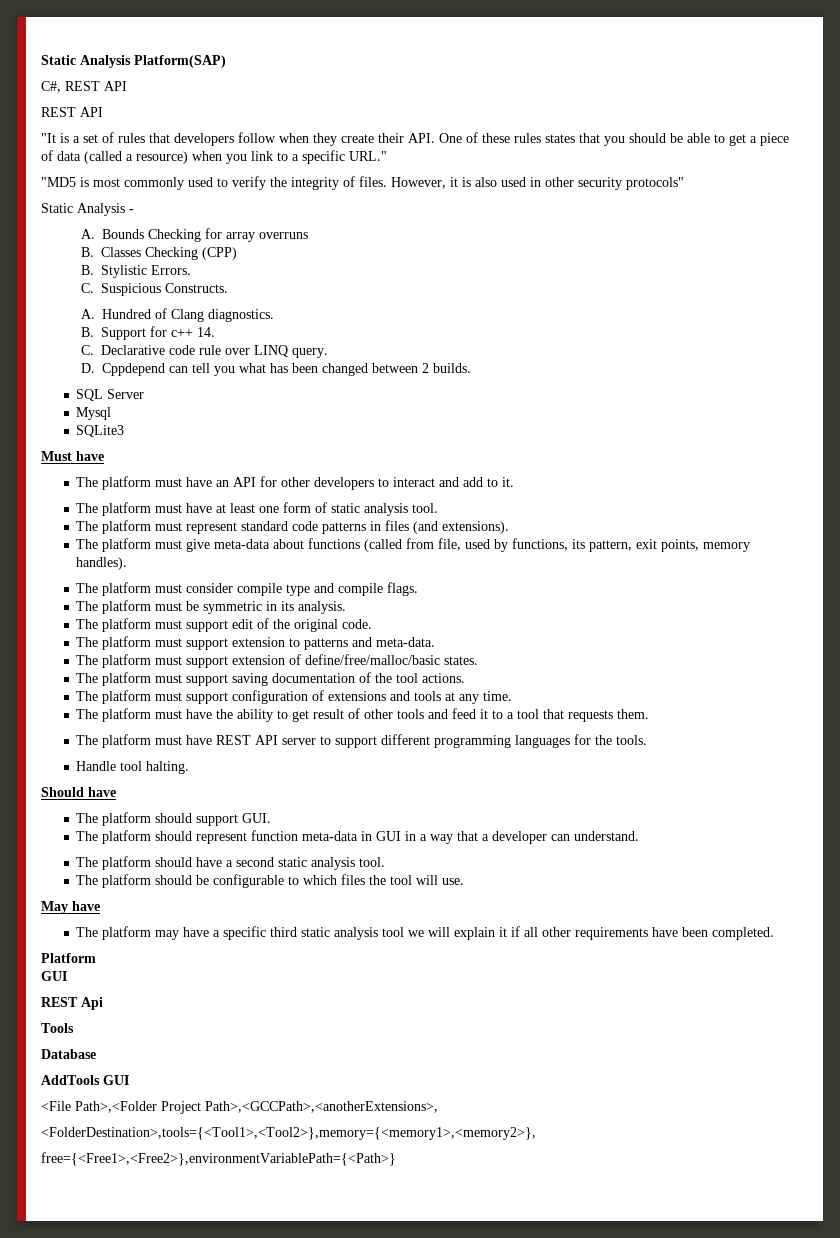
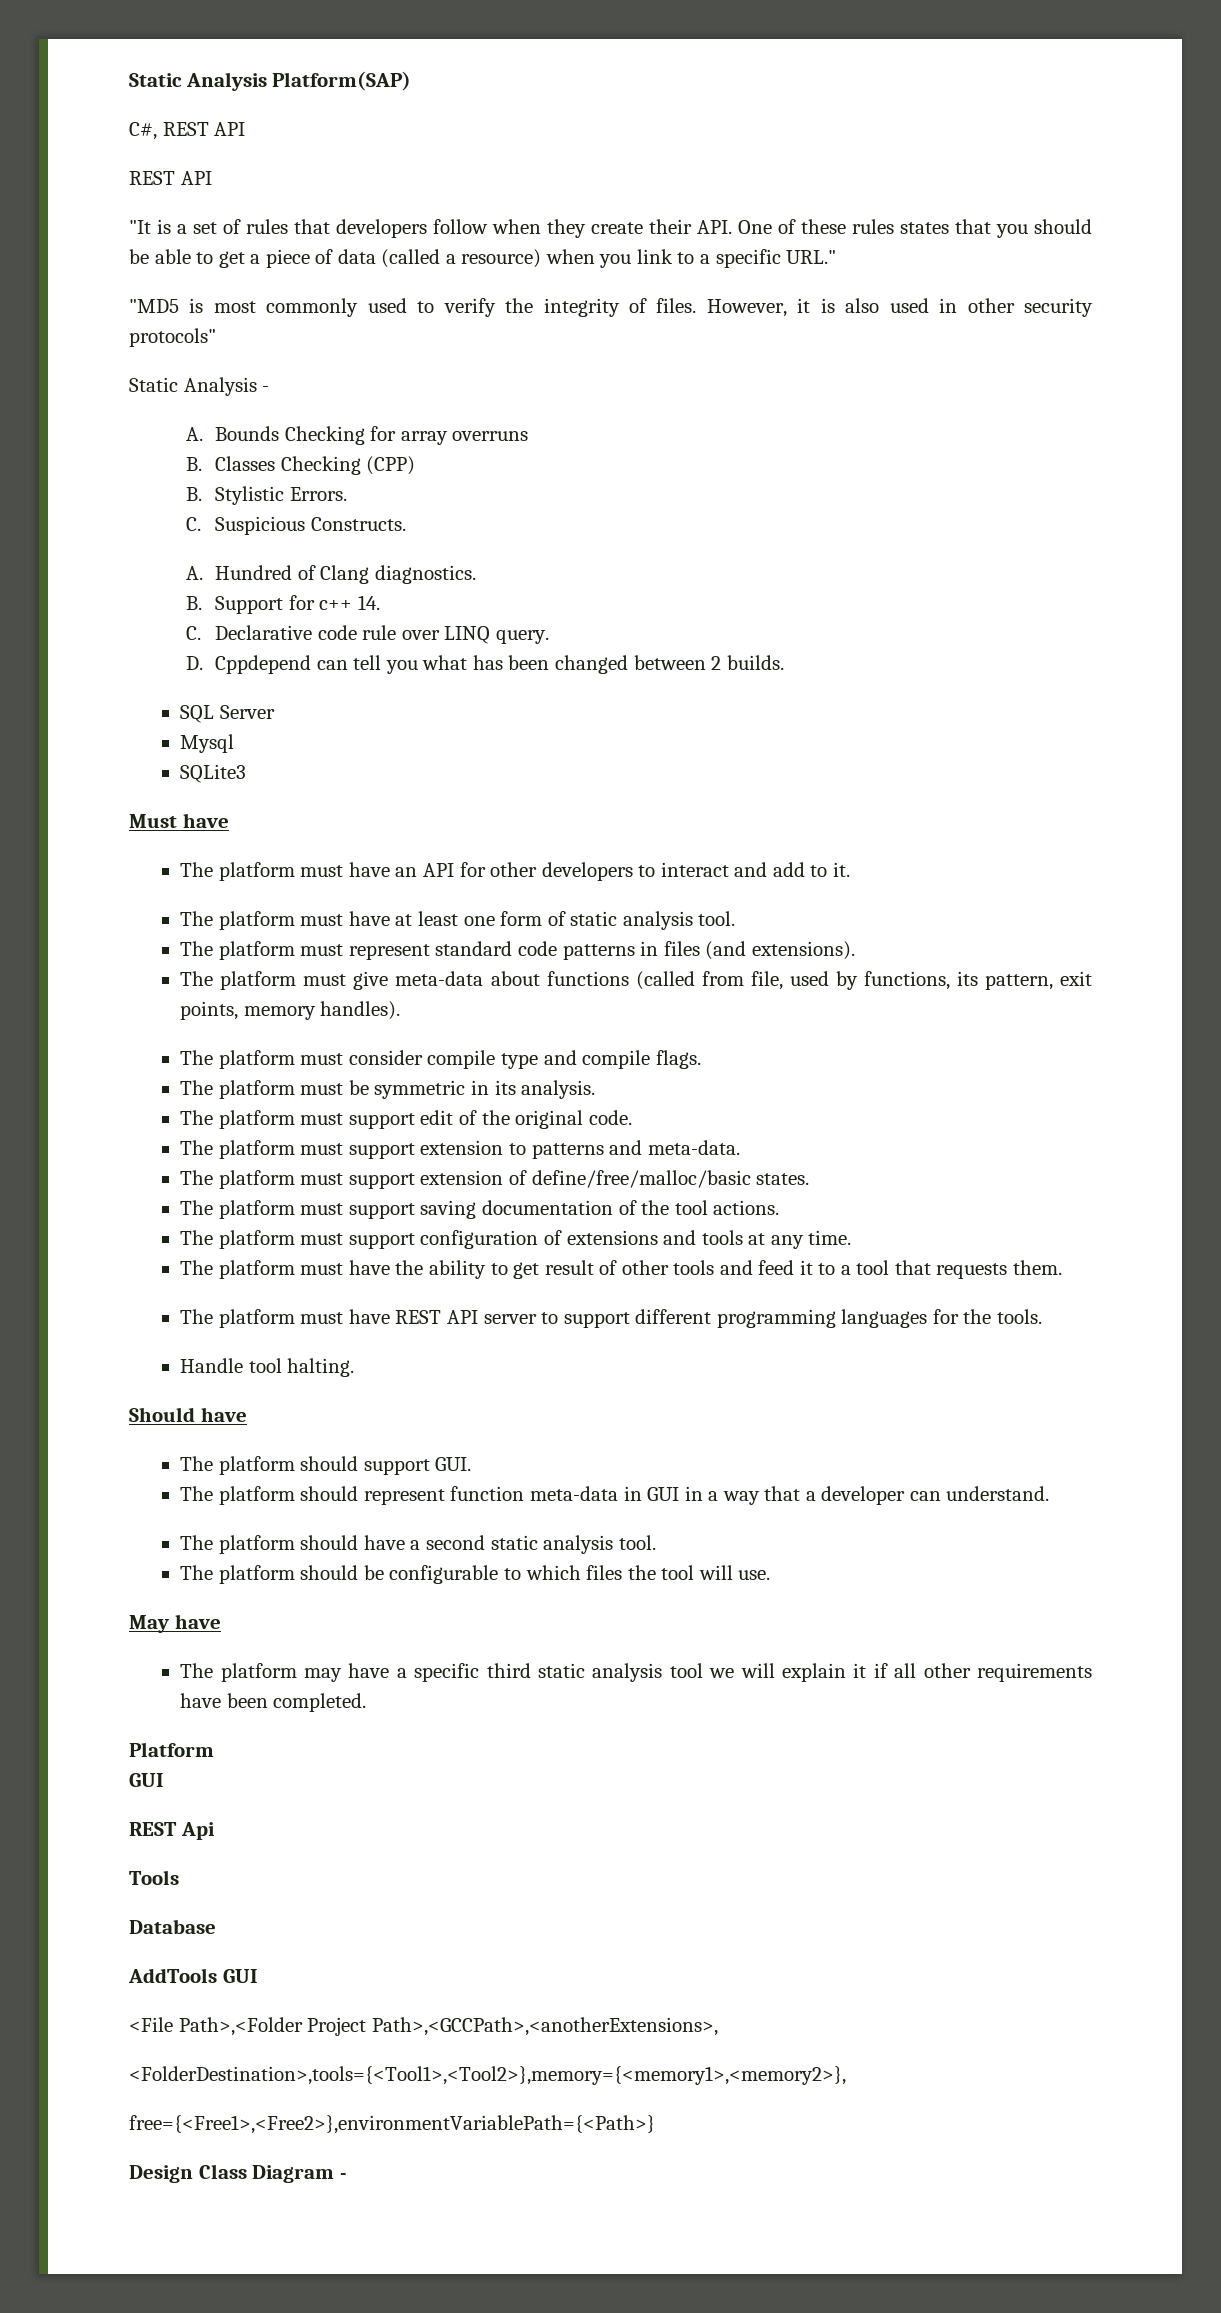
(396, 1159) none -> [129,2164,347,2183] // Design Class Diagram -

